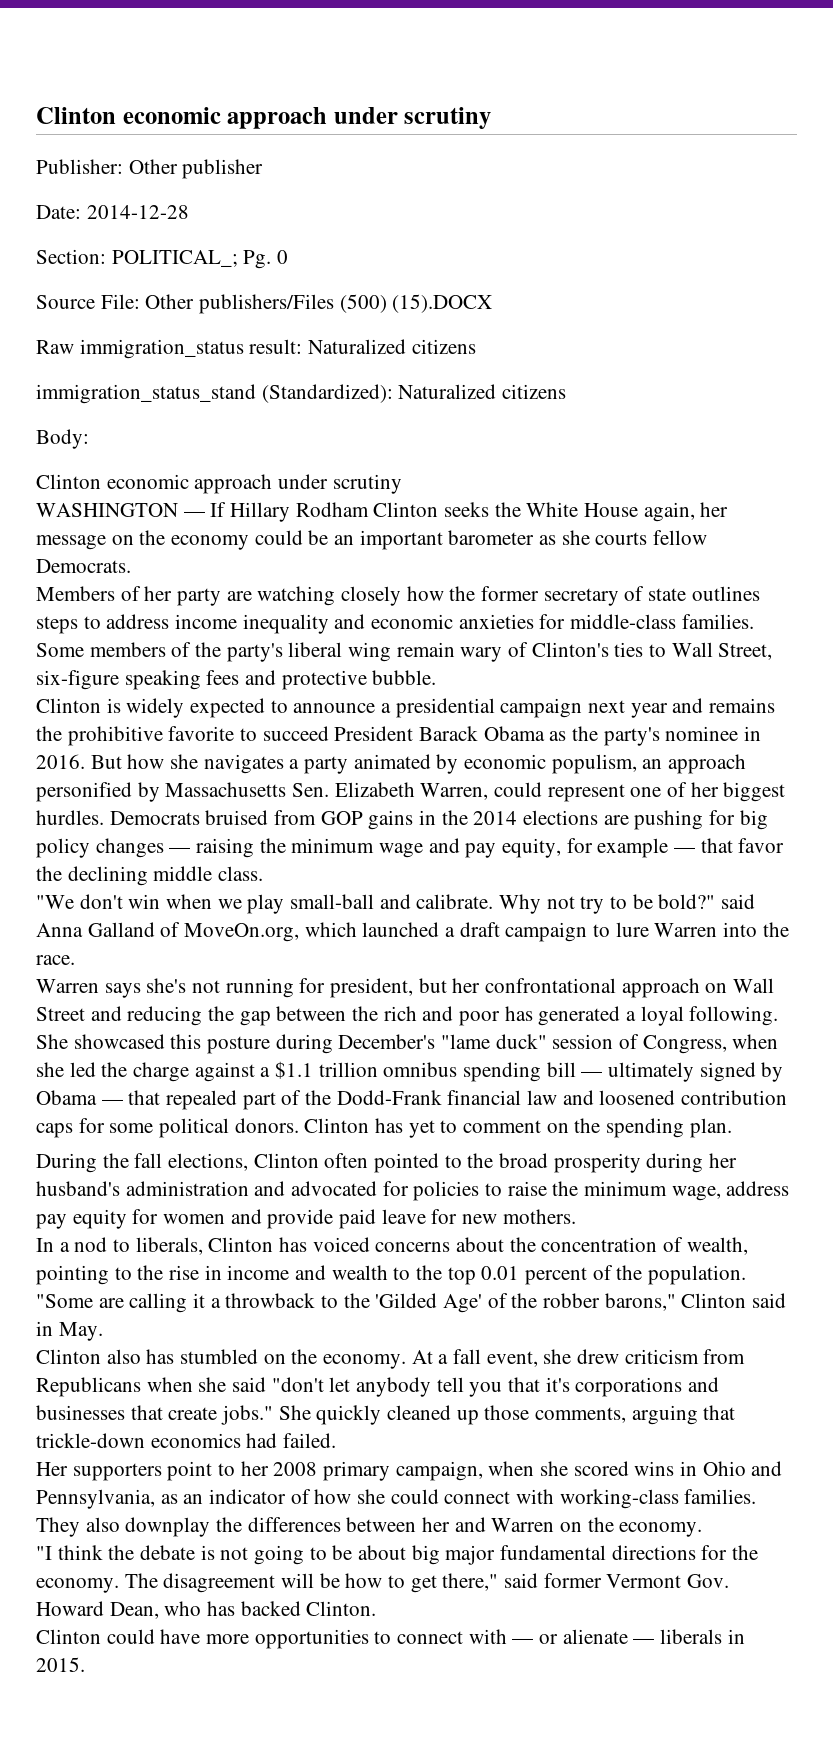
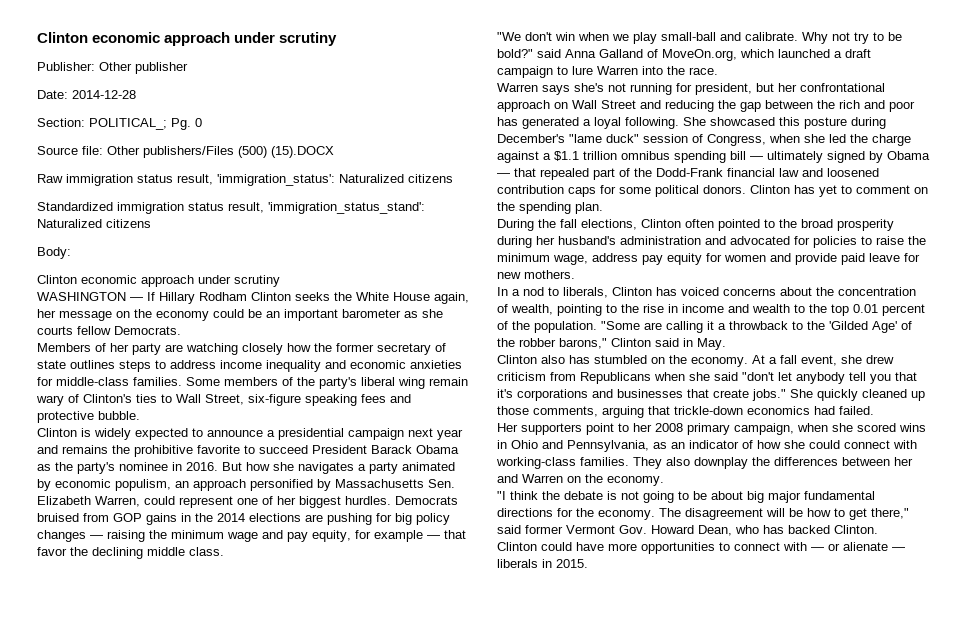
[100,294,140,309] File: -> [82,146,103,155] file:
[79,339,476,359] [36,384,393,404] immigration_status result: Naturalized citizens // immigration_status_stand (Standardized): -> [66,174,453,186] [37,202,425,214] immigration status result, 'immigration_status': Naturalized citizens // Standardized immigration status result, 'immigration_status_stand':

